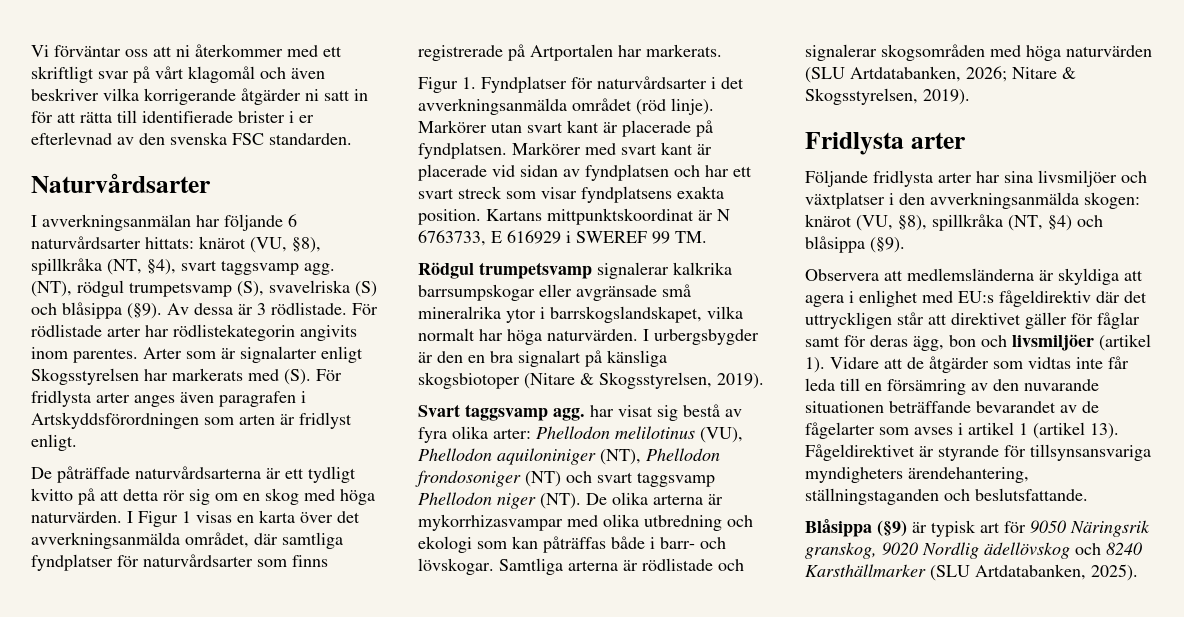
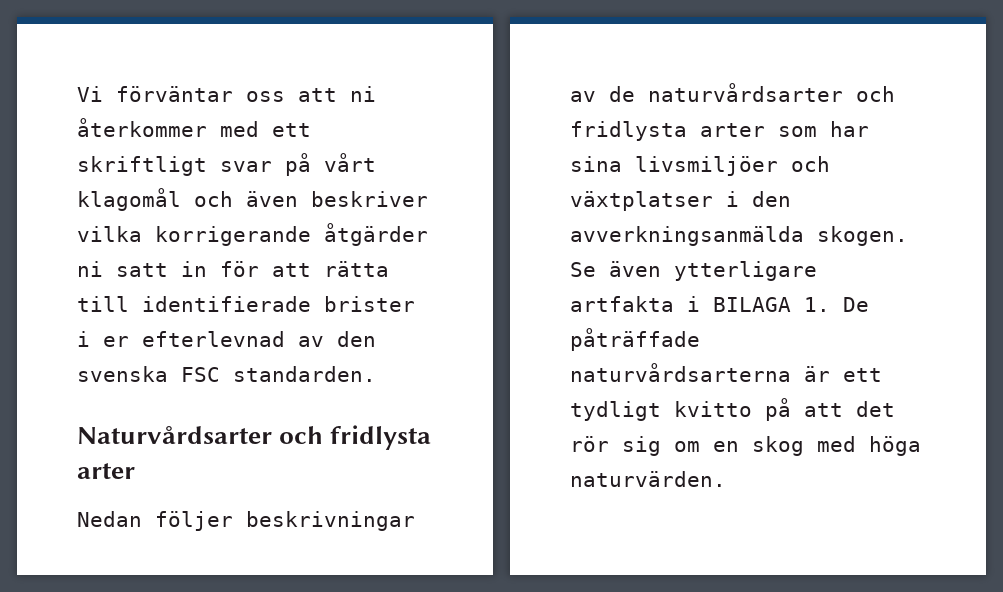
[31,214,297,231] [31,236,321,253] [31,258,335,275] [31,280,377,297] [31,302,378,319] [31,324,357,341] [31,346,363,363] [31,368,342,385] [31,390,306,407] [31,412,352,429] [31,434,77,451] // I avverkningsanmälan har följande 6 naturvårdsarter hittats: knärot (VU, §8), spillkråka (NT, §4), svart taggsvamp agg. (NT), rödgul trumpetsvamp (S), svavelriska (S) och blåsippa (§9). Av dessa är 3 rödlistade. För rödlistade arter har rödlistekategorin angivits inom parentes. Arter som är signalarter enligt Skogsstyrelsen har markerats med (S). För fridlysta arter anges även paragrafen i Artskyddsförordningen som arten är fridlyst enligt. // -> [279,425,432,450] [77,463,135,479] [77,511,415,531] [570,83,895,102] [570,121,869,141] [570,156,830,176] [570,191,791,211] [570,226,908,246] [570,261,817,281] [570,296,830,312] och fridlysta arter // Nedan följer beskrivningar av de naturvårdsarter och fridlysta arter som har sina livsmiljöer och växtplatser i den avverkningsanmälda skogen. Se även ytterligare artfakta i BILAGA 1.
[123,489,158,501] detta -> [856,401,895,417] det
[127,510,360,527] [31,532,343,549] [31,554,328,571] [418,44,722,61] [418,76,744,93] [418,98,714,115] [418,120,713,137] [418,142,712,159] [418,164,752,181] [418,186,724,203] [418,208,730,225] [418,230,707,246] [418,262,732,279] [418,284,691,301] [418,306,743,323] [418,328,759,345] [418,350,667,367] [418,372,764,389] [418,404,742,421] [418,426,743,443] [418,448,720,465] [415,470,715,487] [418,492,723,509] [418,514,753,531] [418,536,726,553] [418,558,744,575] [805,44,1152,61] [805,66,1076,83] [805,88,970,105] [805,132,966,155] [805,170,1147,187] [805,192,1140,209] [805,214,1103,231] [805,236,905,253] [805,268,1143,285] [805,290,1147,307] [805,312,1140,329] [805,334,1151,351] [805,356,1129,373] [805,378,1099,395] [805,401,1099,413] [805,422,1119,439] [805,444,1151,461] [805,467,1029,483] [805,488,1088,505] [805,519,1150,537] [805,542,1142,559] [805,564,1138,581] I Figur 1 visas en karta över det avverkningsanmälda området, där samtliga fyndplatser för naturvårdsarter som finns registrerade på Artportalen har markerats. // Figur 1. Fyndplatser för naturvårdsarter i det avverkningsanmälda området (röd linje). Markörer utan svart kant är placerade på fyndplatsen. Markörer med svart kant är placerade vid sidan av fyndplatsen och har ett svart streck som visar fyndplatsens exakta position. Kartans mittpunktskoordinat är N 6763733, E 616929 i SWEREF 99 TM. // Rödgul trumpetsvamp signalerar kalkrika barrsumpskogar eller avgränsade små mineralrika ytor i barrskogslandskapet, vilka normalt har höga naturvärden. I urbergsbygder är den en bra signalart på känsliga skogsbiotoper (Nitare & Skogsstyrelsen, 2019). // Svart taggsvamp agg. har visat sig bestå av fyra olika arter: Phellodon melilotinus (VU), Phellodon aquiloniniger (NT), Phellodon frondosoniger (NT) och svart taggsvamp Phellodon niger (NT). De olika arterna är mykorrhizasvampar med olika utbredning och ekologi som kan påträffas både i barr- och lövskogar. Samtliga arterna är rödlistade och signalerar skogsområden med höga naturvärden (SLU Artdatabanken, 2026; Nitare & Skogsstyrelsen, 2019). // Fridlysta arter // Följande fridlysta arter har sina livsmiljöer och växtplatser i den avverkningsanmälda skogen: knärot (VU, §8), spillkråka (NT, §4) och blåsippa (§9). // Observera att medlemsländerna är skyldiga att agera i enlighet med EU:s fågeldirektiv där det uttryckligen står att direktivet gäller för fåglar samt för deras ägg, bon och livsmiljöer (artikel 1). Vidare att de åtgärder som vidtas inte får leda till en försämring av den nuvarande situationen beträffande bevarandet av de fågelarter som avses i artikel 1 (artikel 13). Fågeldirektivet är styrande för tillsynsansvariga myndigheters ärendehantering, ställningstaganden och beslutsfattande. // Blåsippa (§9) är typisk art för 9050 Näringsrik granskog, 9020 Nordlig ädellövskog och 8240 Karsthällmarker (SLU Artdatabanken, 2025). -> (726, 479) none

